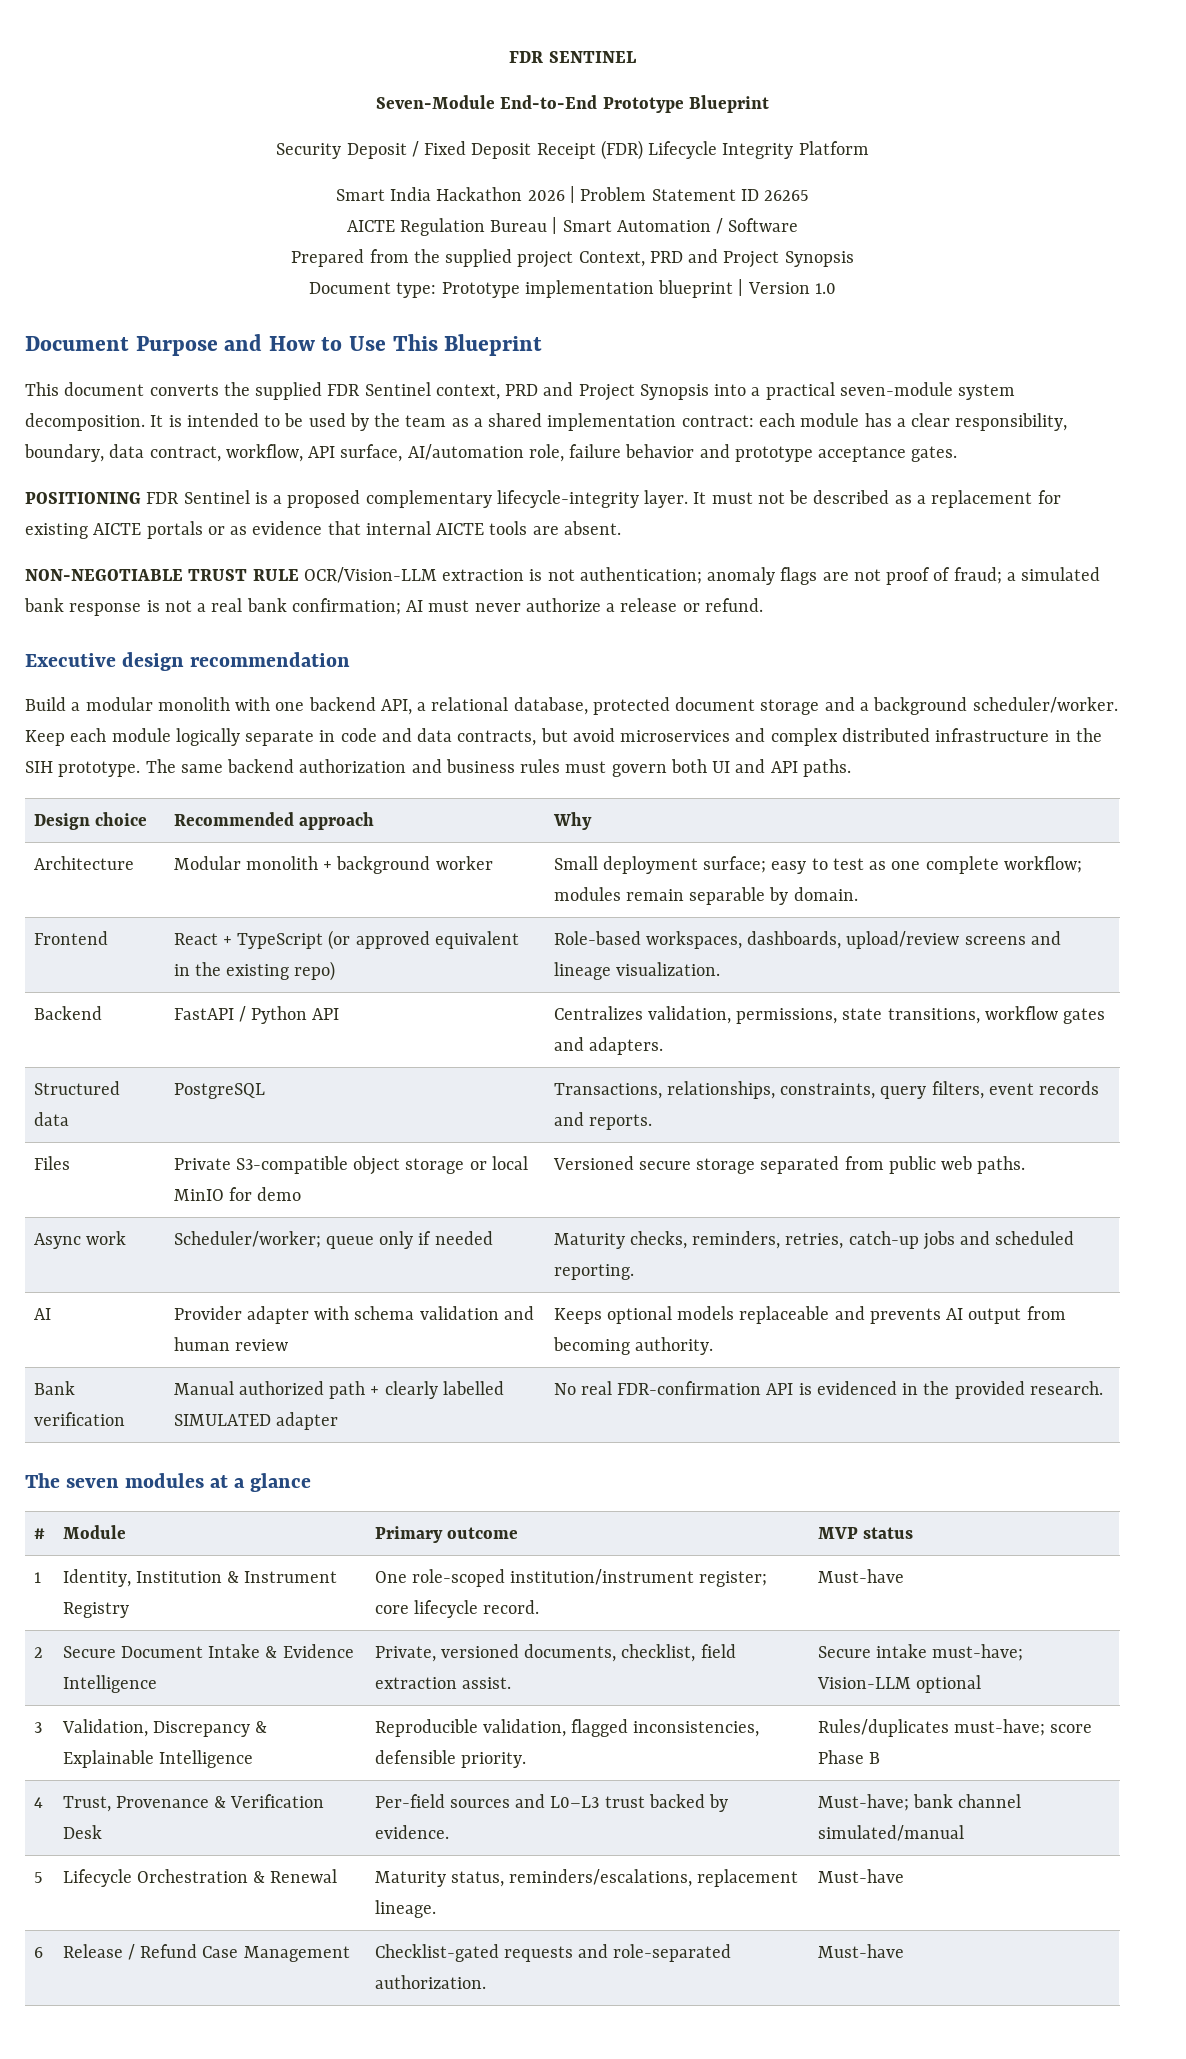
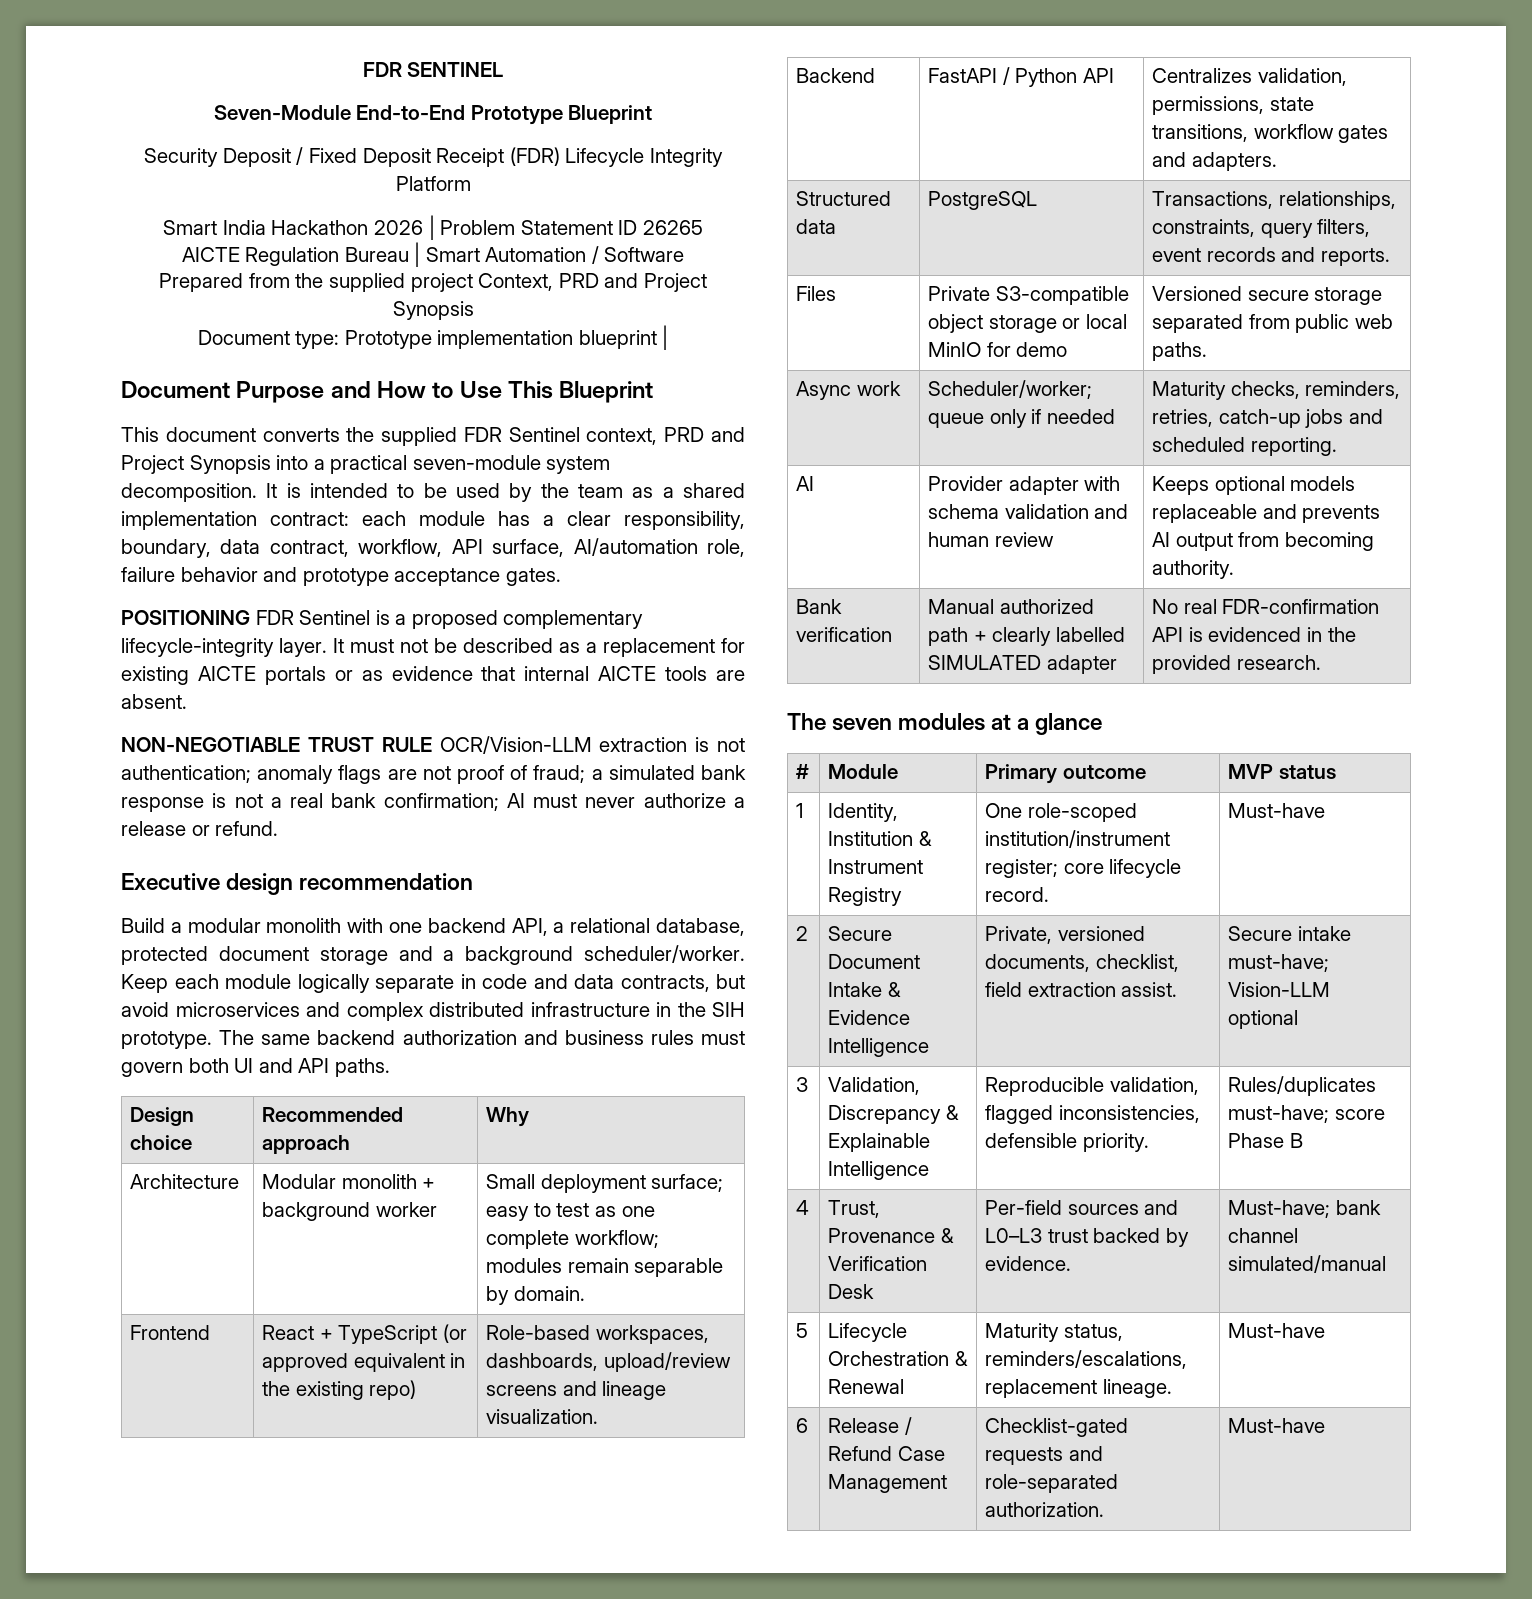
[747,282,836,294] Version 1.0 -> (669, 337) none

